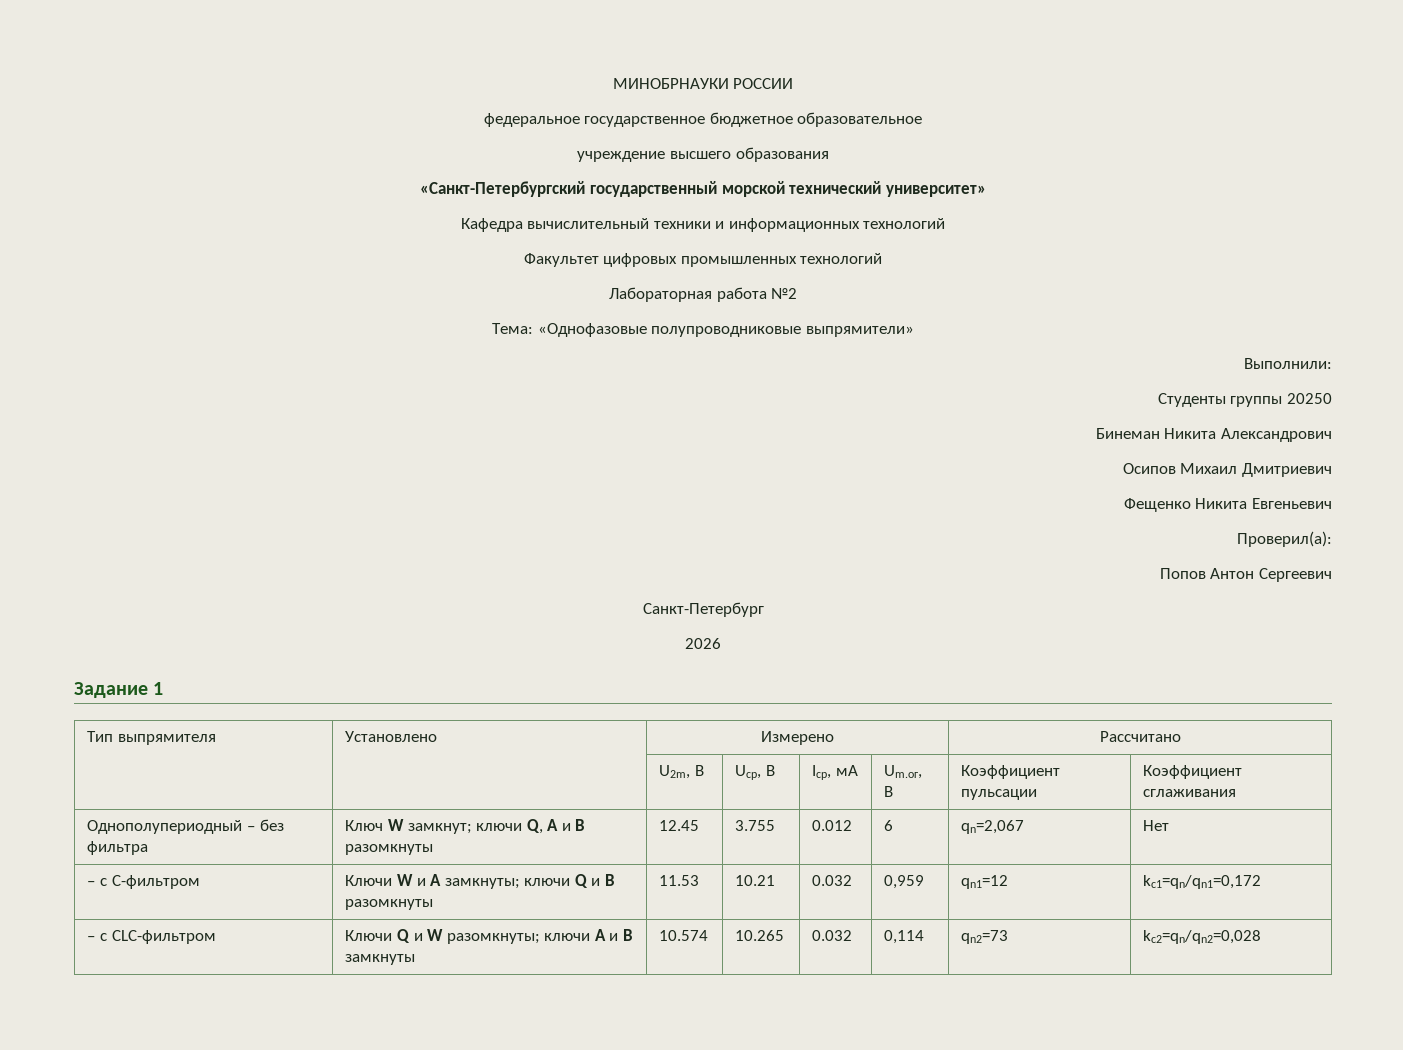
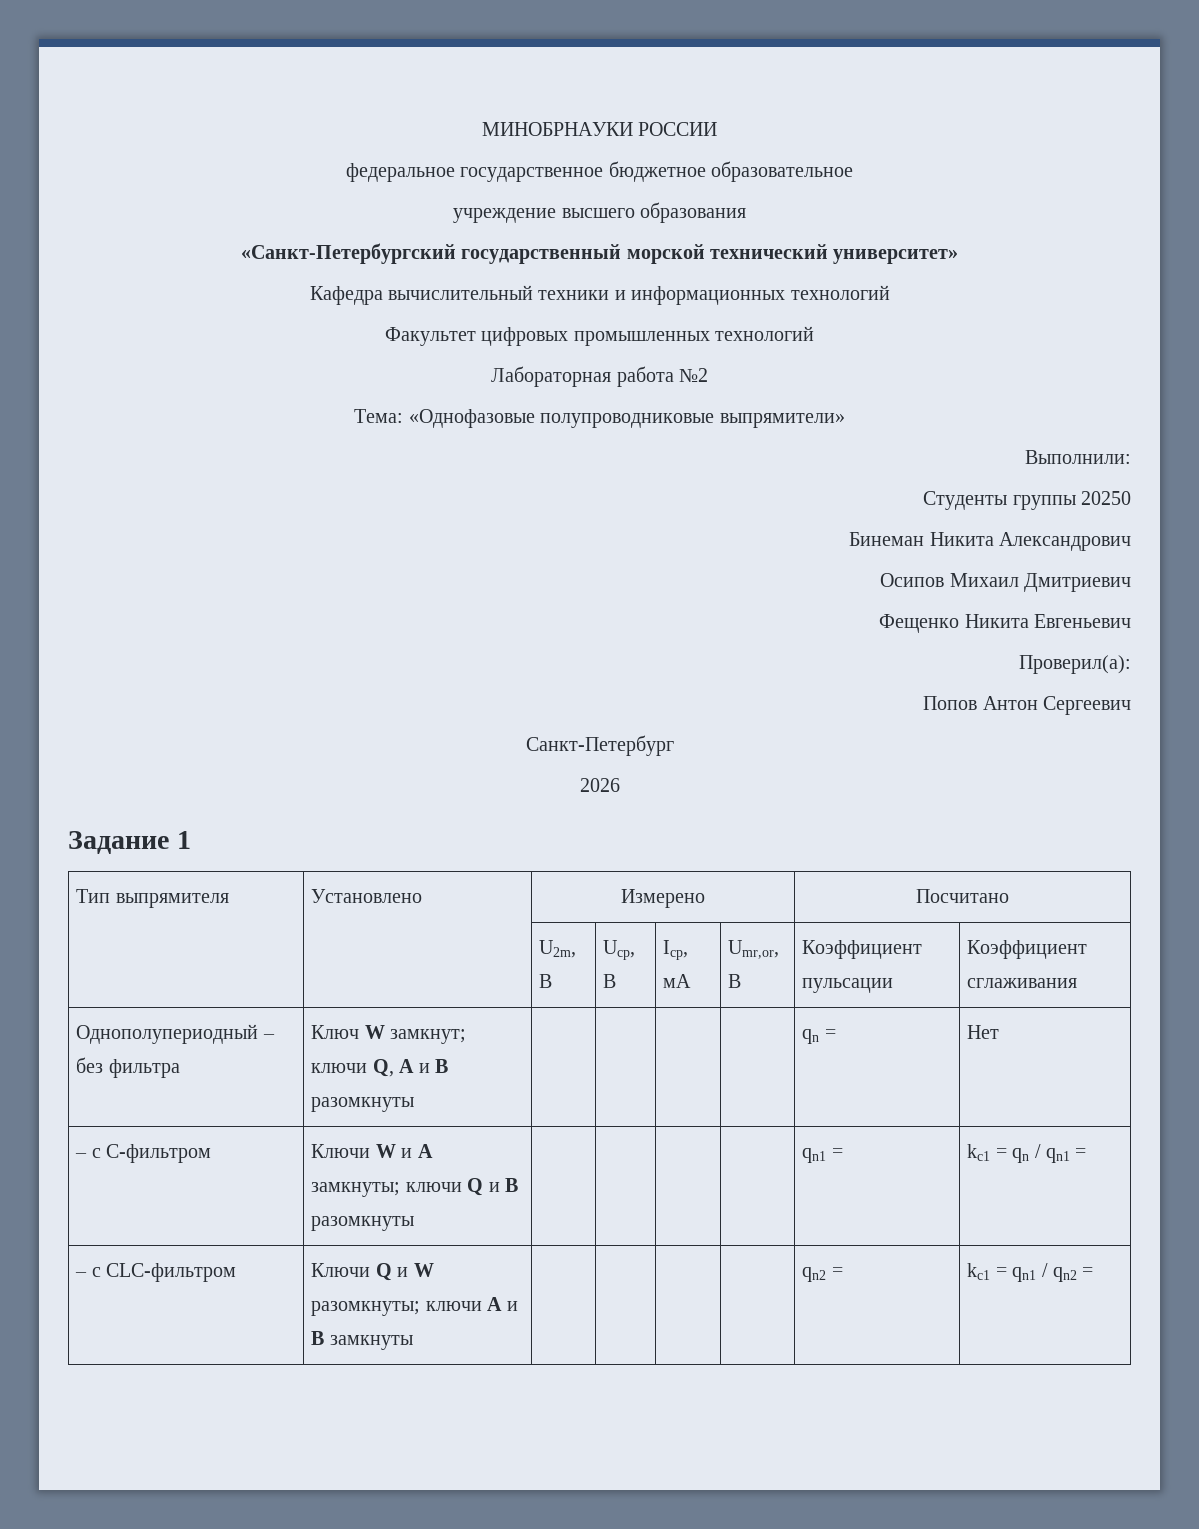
[1099,731,1181,742] Рассчитано -> [916,889,1009,903] Посчитано
[884,765,923,779] Um.ог, -> [728,940,780,959] Umr,or,
[659,820,700,831] [735,820,776,831] [812,820,853,831] [884,820,894,831] [961,820,1025,834] 12.45 | 3.755 | 0.012 | 6 | qn=2,067 -> [802,1029,836,1044] | | | | qn =
[659,875,700,886] [735,875,776,886] [812,875,853,886] [884,875,925,889] [961,875,1009,889] [1143,875,1262,889] 11.53 | 10.21 | 0.032 | 0,959 | qn1=12 | kc1=qn/qn1=0,172 -> [802,1148,843,1163] [967,1144,1087,1163] | | | | qn1 = | kс1 = qn / qn1 =
[659,930,709,941] [735,930,785,941] [812,930,853,941] [884,930,925,944] [961,930,1009,944] [1143,930,1262,944] 10.574 | 10.265 | 0.032 | 0,114 | qn2=73 | kc2=qn/qn2=0,028 -> [802,1267,843,1282] [967,1263,1094,1282] | | | | qn2 = | kс1 = qn1 / qn2 =

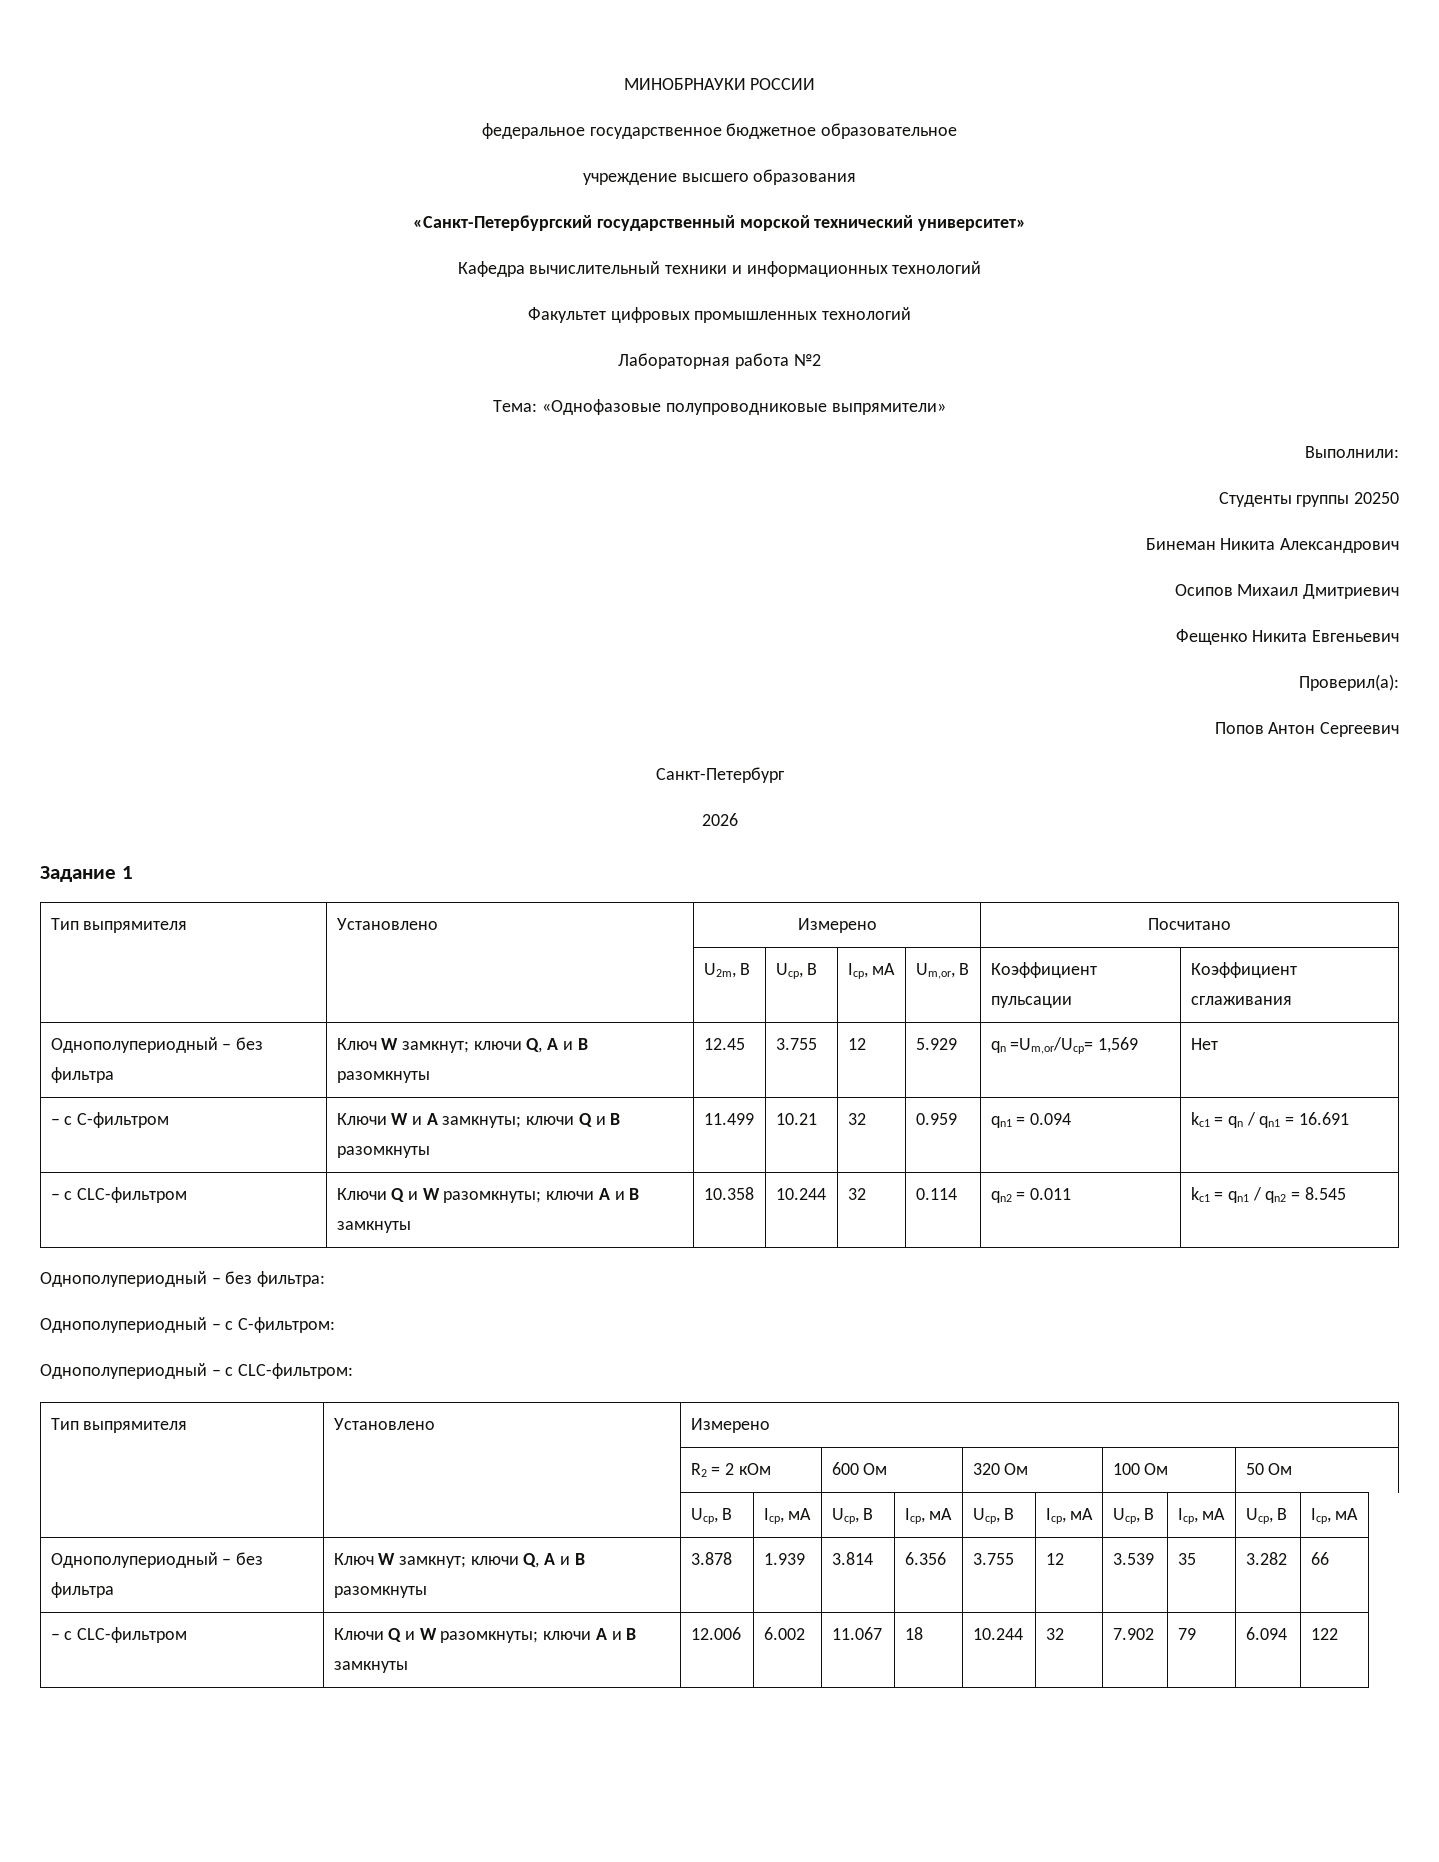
[728,940,780,959] Umr,or, -> [915,963,955,979] Um,or,
[802,1029,836,1044] | | | | qn = -> [703,1038,745,1050] [775,1038,817,1050] [847,1038,866,1050] [915,1038,957,1050] [990,1037,1139,1054] 12.45 | 3.755 | 12 | 5.929 | qn =Um,or/Uср= 1,569
[802,1148,843,1163] | | | | qn1 = -> [703,1113,754,1125] [775,1113,817,1125] [847,1113,866,1125] [915,1113,957,1125] [990,1113,1072,1128] 11.499 | 10.21 | 32 | 0.959 | qn1 = 0.094
(1087, 1153) none -> [1298,1112,1349,1125] 16.691
[802,1267,843,1282] | | | | qn2 = -> [703,1187,754,1200] [775,1188,826,1200] [847,1188,866,1200] [915,1188,957,1200] [990,1188,1072,1203] 10.358 | 10.244 | 32 | 0.114 | qn2 = 0.011
(1094, 1272) none -> [1304,1187,1346,1200] [40,1271,326,1287] [40,1317,336,1333] [40,1363,354,1379] [50,1418,188,1433] [333,1418,435,1430] [690,1418,770,1433] [690,1463,771,1477] [831,1462,888,1475] [972,1463,1029,1475] [1112,1463,1169,1475] [1245,1463,1293,1475] [690,1508,733,1524] [763,1508,812,1524] [831,1508,874,1524] [904,1508,953,1524] [972,1508,1015,1524] [1045,1508,1094,1524] [1112,1508,1155,1524] [1177,1508,1226,1524] [1245,1508,1288,1524] [1310,1508,1359,1524] [50,1552,264,1568] [50,1582,114,1598] [333,1553,585,1568] [333,1586,427,1598] [690,1552,732,1565] [763,1553,805,1565] [831,1552,873,1565] [904,1552,946,1565] [972,1553,1014,1565] [1045,1553,1064,1565] [1112,1553,1154,1565] [1177,1553,1196,1565] [1245,1552,1287,1565] [1310,1552,1329,1565] [50,1627,188,1643] [333,1628,637,1643] [333,1661,408,1673] [690,1627,741,1640] [763,1627,805,1640] [831,1627,882,1640] [904,1627,923,1640] [972,1628,1023,1640] [1045,1628,1064,1640] [1112,1628,1154,1640] [1177,1628,1196,1640] [1245,1627,1287,1640] [1310,1628,1338,1640] 8.545 // Однополупериодный – без фильтра: // Однополупериодный – с C-фильтром: // Однополупериодный – с CLC-фильтром: // Тип выпрямителя | Установлено | Измерено // | | R2 = 2 кОм | 600 Ом | 320 Ом | 100 Ом | 50 Ом // | | Uср, В | Iср, мА | Uср, В | Iср, мА | Uср, В | Iср, мА | Uср, В | Iср, мА | Uср, В | Iср, мА // Однополупериодный – без фильтра | Ключ W замкнут; ключи Q, A и B разомкнуты | 3.878 | 1.939 | 3.814 | 6.356 | 3.755 | 12 | 3.539 | 35 | 3.282 | 66 // – с CLC-фильтром | Ключи Q и W разомкнуты; ключи A и B замкнуты | 12.006 | 6.002 | 11.067 | 18 | 10.244 | 32 | 7.902 | 79 | 6.094 | 122

